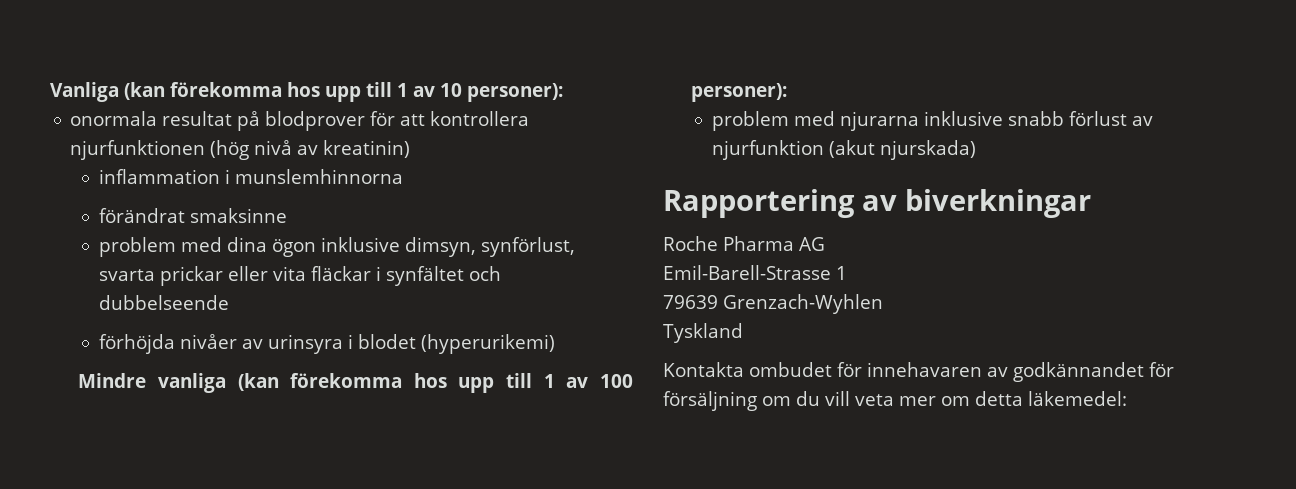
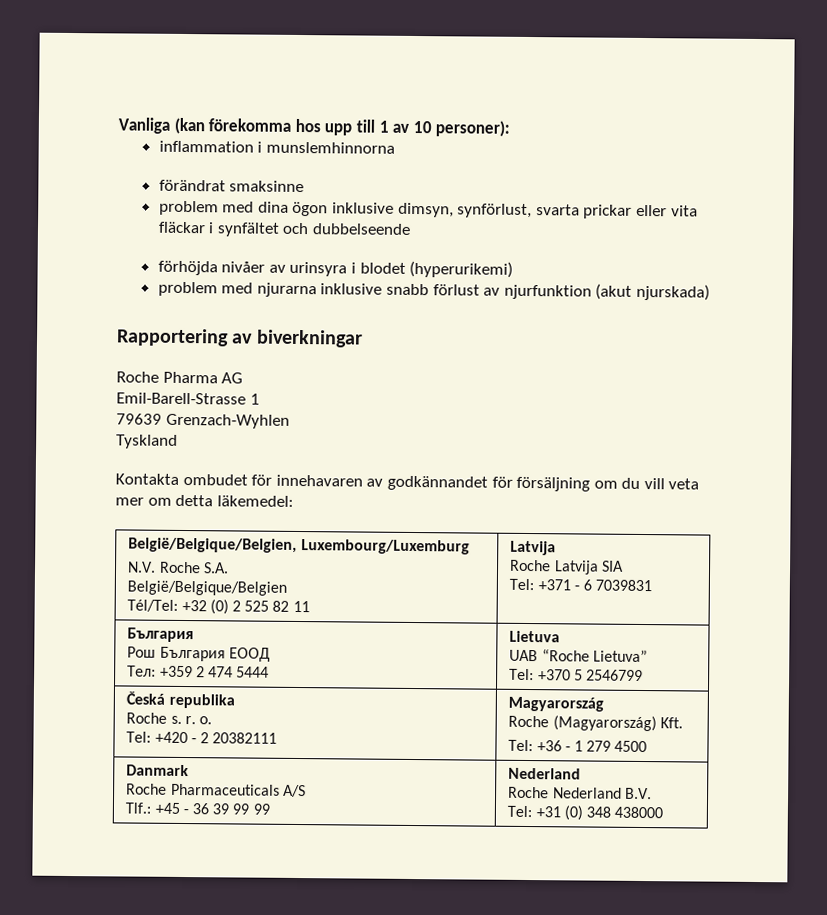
[70,111,530,131] [70,140,411,160] // onormala resultat på blodprover för att kontrollera njurfunktionen (hög nivå av kreatinin) -> (511, 128) none
[78,373,634,393] [691,83,788,102] // Mindre vanliga (kan förekomma hos upp till 1 av 100 personer): -> (514, 269) none
(1127, 398) none -> [128,537,470,555] [127,561,229,574] [127,580,288,596] [127,599,310,615] [510,540,557,556] [510,559,624,575] [509,578,653,592] [127,627,195,643] [127,646,270,662] [127,665,270,678] [509,630,561,643] [509,649,648,663] [509,668,643,682] [126,691,235,709] [126,712,212,725] [126,731,278,744] [508,696,605,712] [508,715,683,732] [508,739,648,753] [126,764,190,777] [126,783,306,798] [125,802,270,815] [508,767,582,780] [508,786,652,800] [507,805,664,821] // België/Belgique/Belgien, Luxembourg/Luxemburg // N.V. Roche S.A. // België/Belgique/Belgien // Tél/Tel: +32 (0) 2 525 82 11 | Latvija // Roche Latvija SIA // Tel: +371 - 6 7039831 // България // Рош България ЕООД // Тел: +359 2 474 5444 | Lietuva // UAB “Roche Lietuva” // Tel: +370 5 2546799 // Česká republika // Roche s. r. o. // Tel: +420 - 2 20382111 | Magyarország // Roche (Magyarország) Kft. // Tel: +36 - 1 279 4500 // Danmark // Roche Pharmaceuticals A/S // Tlf.: +45 - 36 39 99 99 | Nederland // Roche Nederland B.V. // Tel: +31 (0) 348 438000

